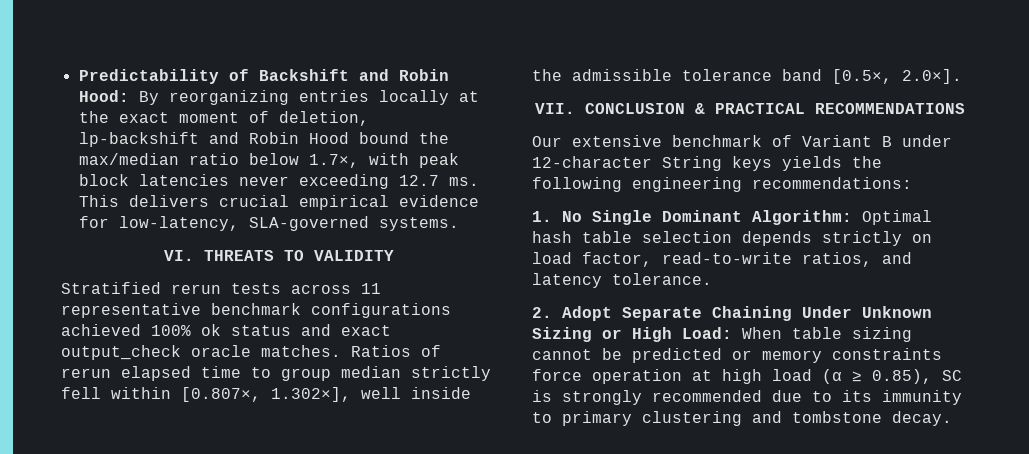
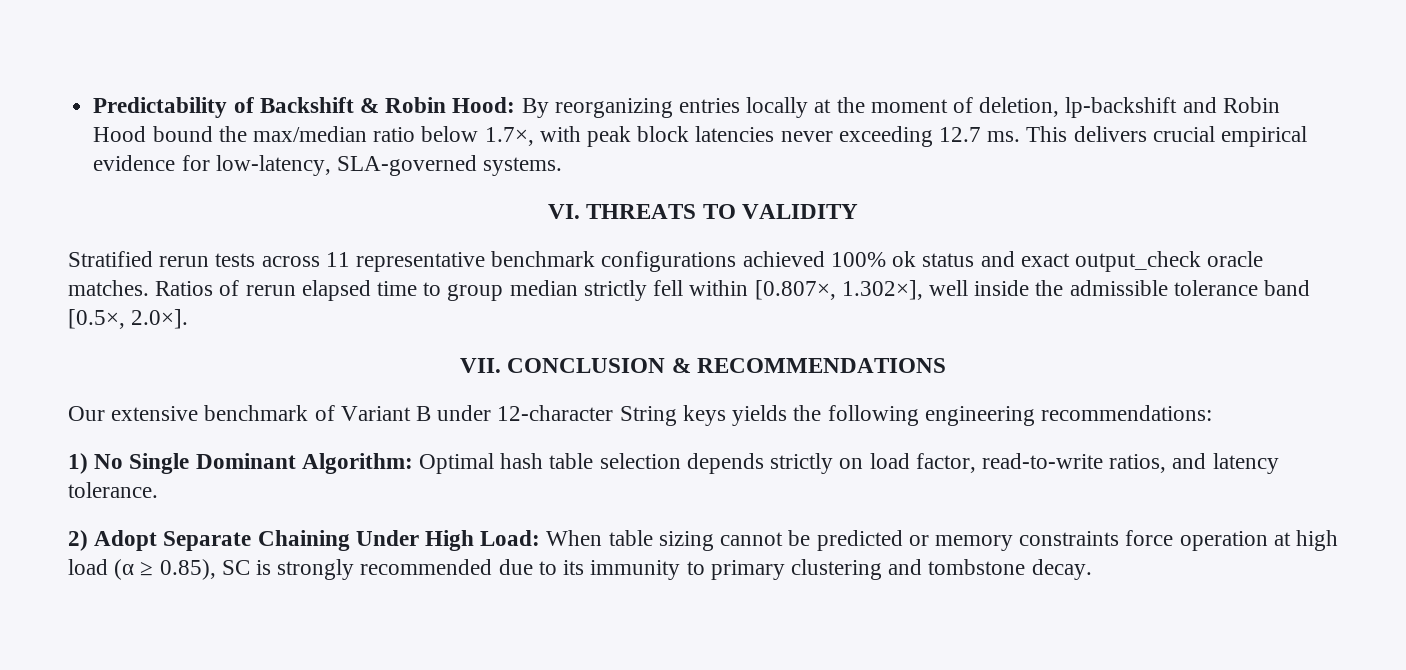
[358,69,389,81] and -> [359,98,379,113] &
[118,112,169,123] exact -> (865, 105) none
[715,103,805,114] PRACTICAL -> (691, 365) none
[532,211,552,222] 1. -> [68,453,88,474] 1)
[532,307,552,318] 2. -> [68,530,88,551] 2)
[862,306,932,318] [532,327,622,342] Unknown Sizing or -> (419, 538) none

